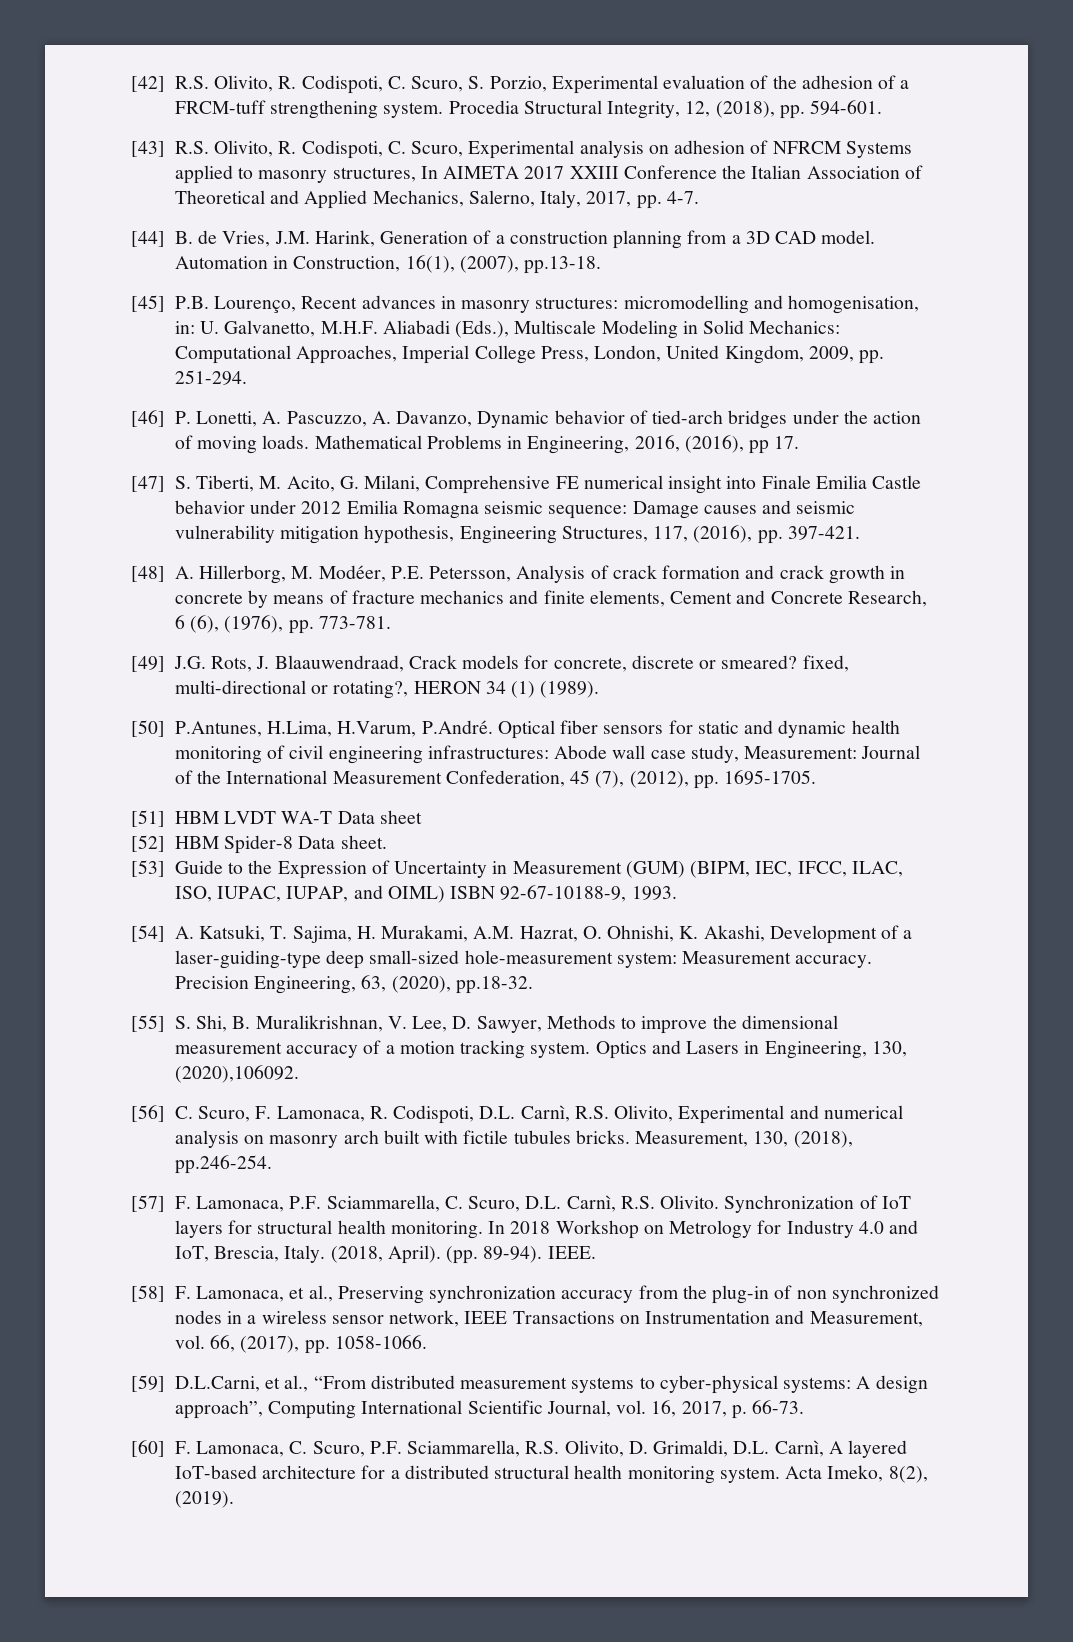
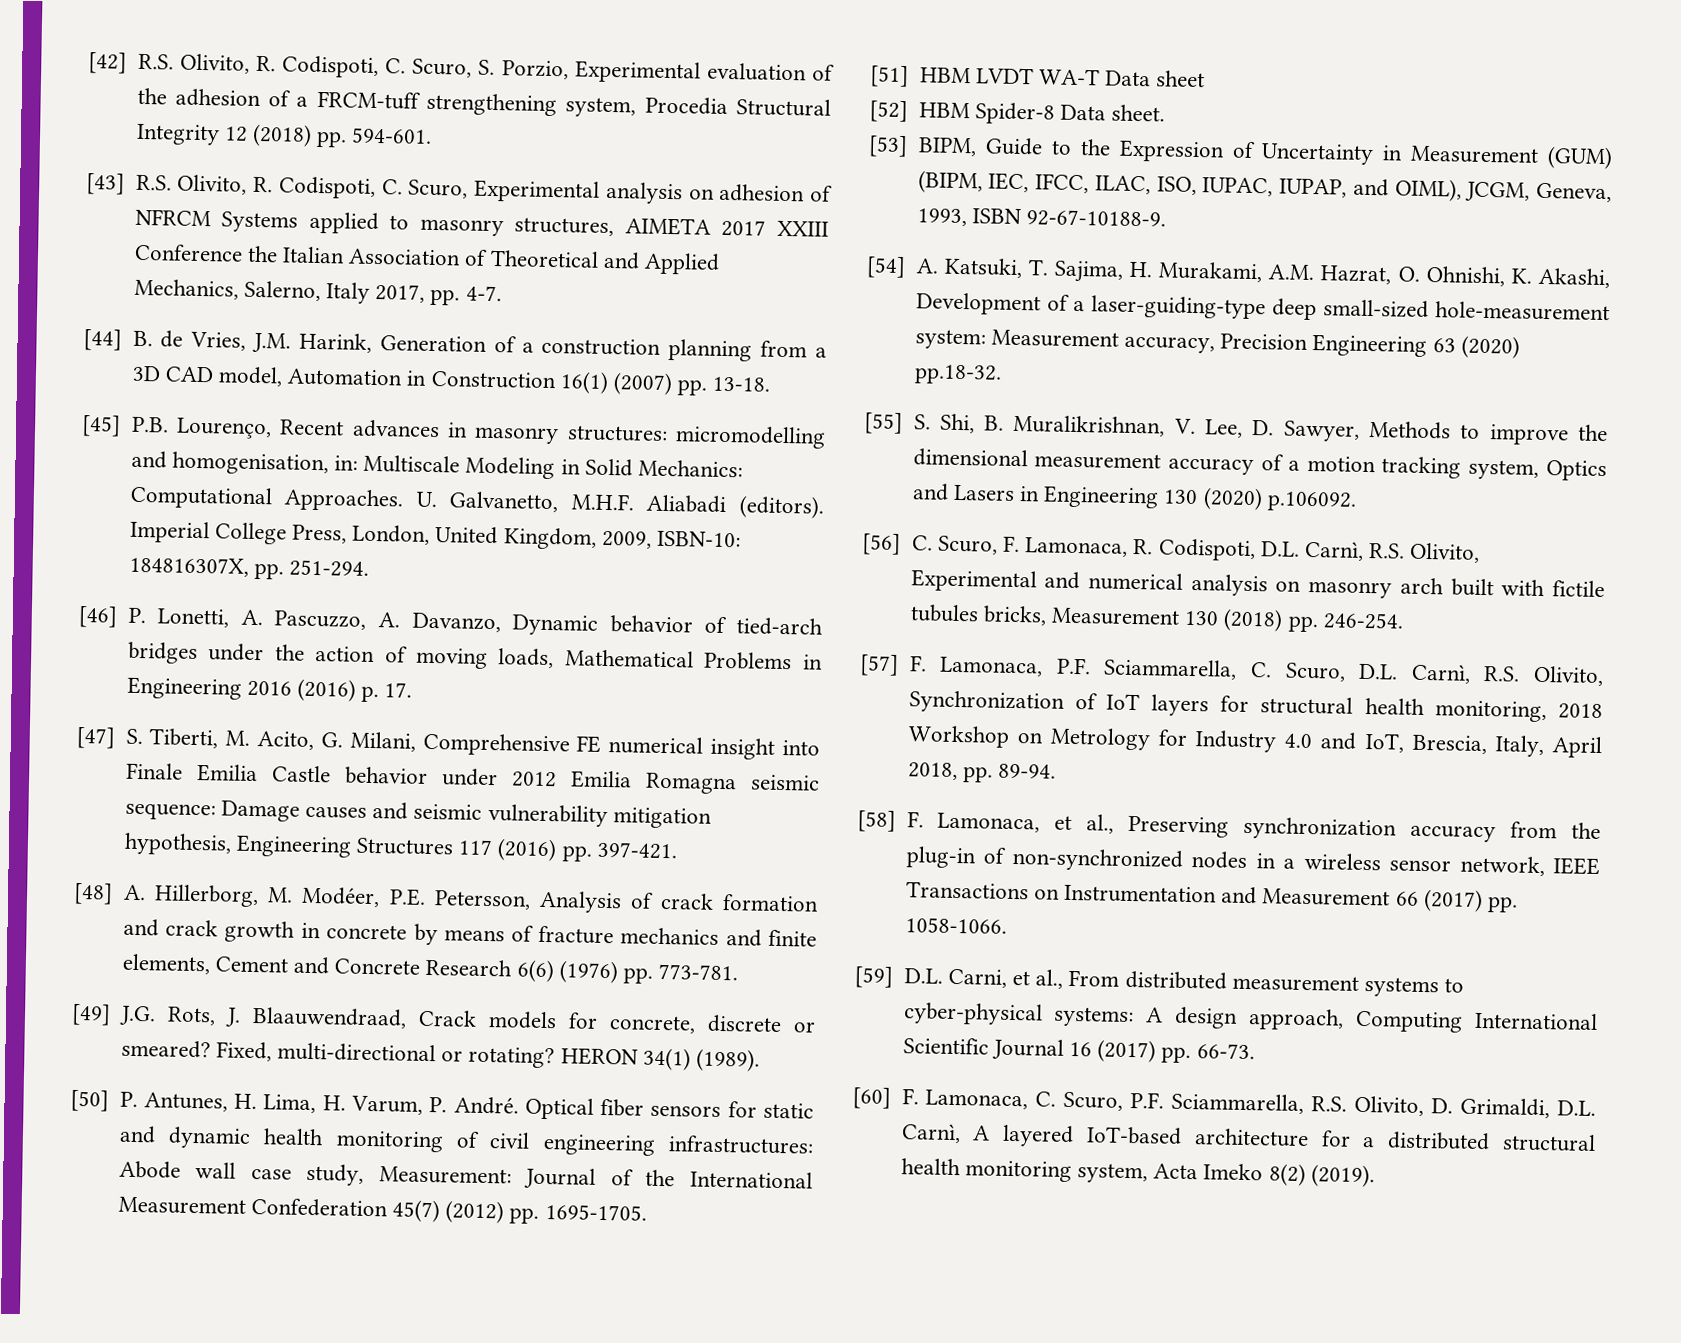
[383,102,444,118] system. -> [565,97,637,118] system,
[607,101,775,119] Integrity, 12, (2018), -> [135,123,312,147] Integrity 12 (2018)
[420,166,438,179] In -> (615, 227) none
[540,190,582,208] Italy, -> [325,282,370,304] Italy
[821,230,876,244] model. -> [217,366,283,387] model,
[293,255,602,274] Construction, 16(1), (2007), pp.13-18. -> [430,370,772,396] Construction 16(1) (2007) pp. 13-18.
[200,320,510,338] U. Galvanetto, M.H.F. Aliabadi (Eds.), -> (358, 463) none
[296,345,398,364] Approaches, -> [284,488,824,519] Approaches. U. Galvanetto, M.H.F. Aliabadi (editors).
(854, 354) none -> [656,530,741,548] [128,556,249,577] ISBN-10: 184816307X,
[262,435,310,449] loads. -> [498,648,555,669] loads,
[527,435,770,454] Engineering, 2016, (2016), pp -> [126,676,380,703] Engineering 2016 (2016) p.
[561,525,753,543] Structures, 117, (2016), -> [355,837,558,862] Structures 117 (2016)
[847,590,927,607] [174,615,284,633] Research, 6 (6), (1976), -> [425,958,619,984] Research 6(6) (1976)
[802,655,849,672] fixed, -> [215,1041,272,1062] Fixed,
[333,681,600,699] [131,720,493,737] rotating?, HERON 34 (1) (1989). // [50] P.Antunes, H.Lima, H.Varum, P.André. -> [468,1046,760,1072] [70,1089,519,1115] rotating? HERON 34(1) (1989). // [50] P. Antunes, H. Lima, H. Varum, P. André.
[445,770,689,788] Confederation, 45 (7), (2012), -> [250,1197,505,1224] Confederation 45(7) (2012)
(165, 868) none -> [917,137,977,157] BIPM,
[387,885,677,903] OIML) ISBN 92-67-10188-9, 1993. -> [1394,178,1612,203] [916,208,1166,228] OIML), JCGM, Geneva, 1993, ISBN 92-67-10188-9.
[795,955,873,968] [174,975,451,994] accuracy. Precision Engineering, 63, (2020), -> [1123,333,1520,359] accuracy, Precision Engineering 63 (2020)
[530,1042,591,1058] system. -> [1468,459,1540,480] system,
[764,1041,907,1059] [174,1065,299,1083] Engineering, 130, (2020),106092. -> [1043,485,1357,512] Engineering 130 (2020) p.106092.
[575,1130,853,1148] [174,1155,272,1174] bricks. Measurement, 130, (2018), pp.246-254. -> [982,605,1404,633] bricks, Measurement 130 (2018) pp. 246-254.
[660,1195,720,1209] Olivito. -> [1532,665,1604,687] Olivito,
[390,1221,506,1239] monitoring. In -> [1434,700,1547,723] monitoring,
[284,1245,596,1264] Italy. (2018, April). (pp. 89-94). IEEE. -> [1494,735,1602,759] [907,762,1056,783] Italy, April 2018, pp. 89-94.
[796,1285,939,1303] non synchronized -> [1011,847,1183,872] non-synchronized
[809,1311,923,1327] [174,1335,300,1353] Measurement, vol. 66, (2017), -> [1262,888,1483,913] Measurement 66 (2017)
[174,1375,367,1392] D.L.Carni, et al., “From -> [903,968,1120,989] D.L. Carni, et al., From
[174,1400,263,1419] approach”, -> [1248,1008,1345,1031] approach,
[546,1400,747,1419] Journal, vol. 16, 2017, p. -> [991,1038,1192,1064] Journal 16 (2017) pp.
[719,1465,928,1483] system. Acta Imeko, 8(2), -> [1076,1163,1306,1187] system, Acta Imeko 8(2)

